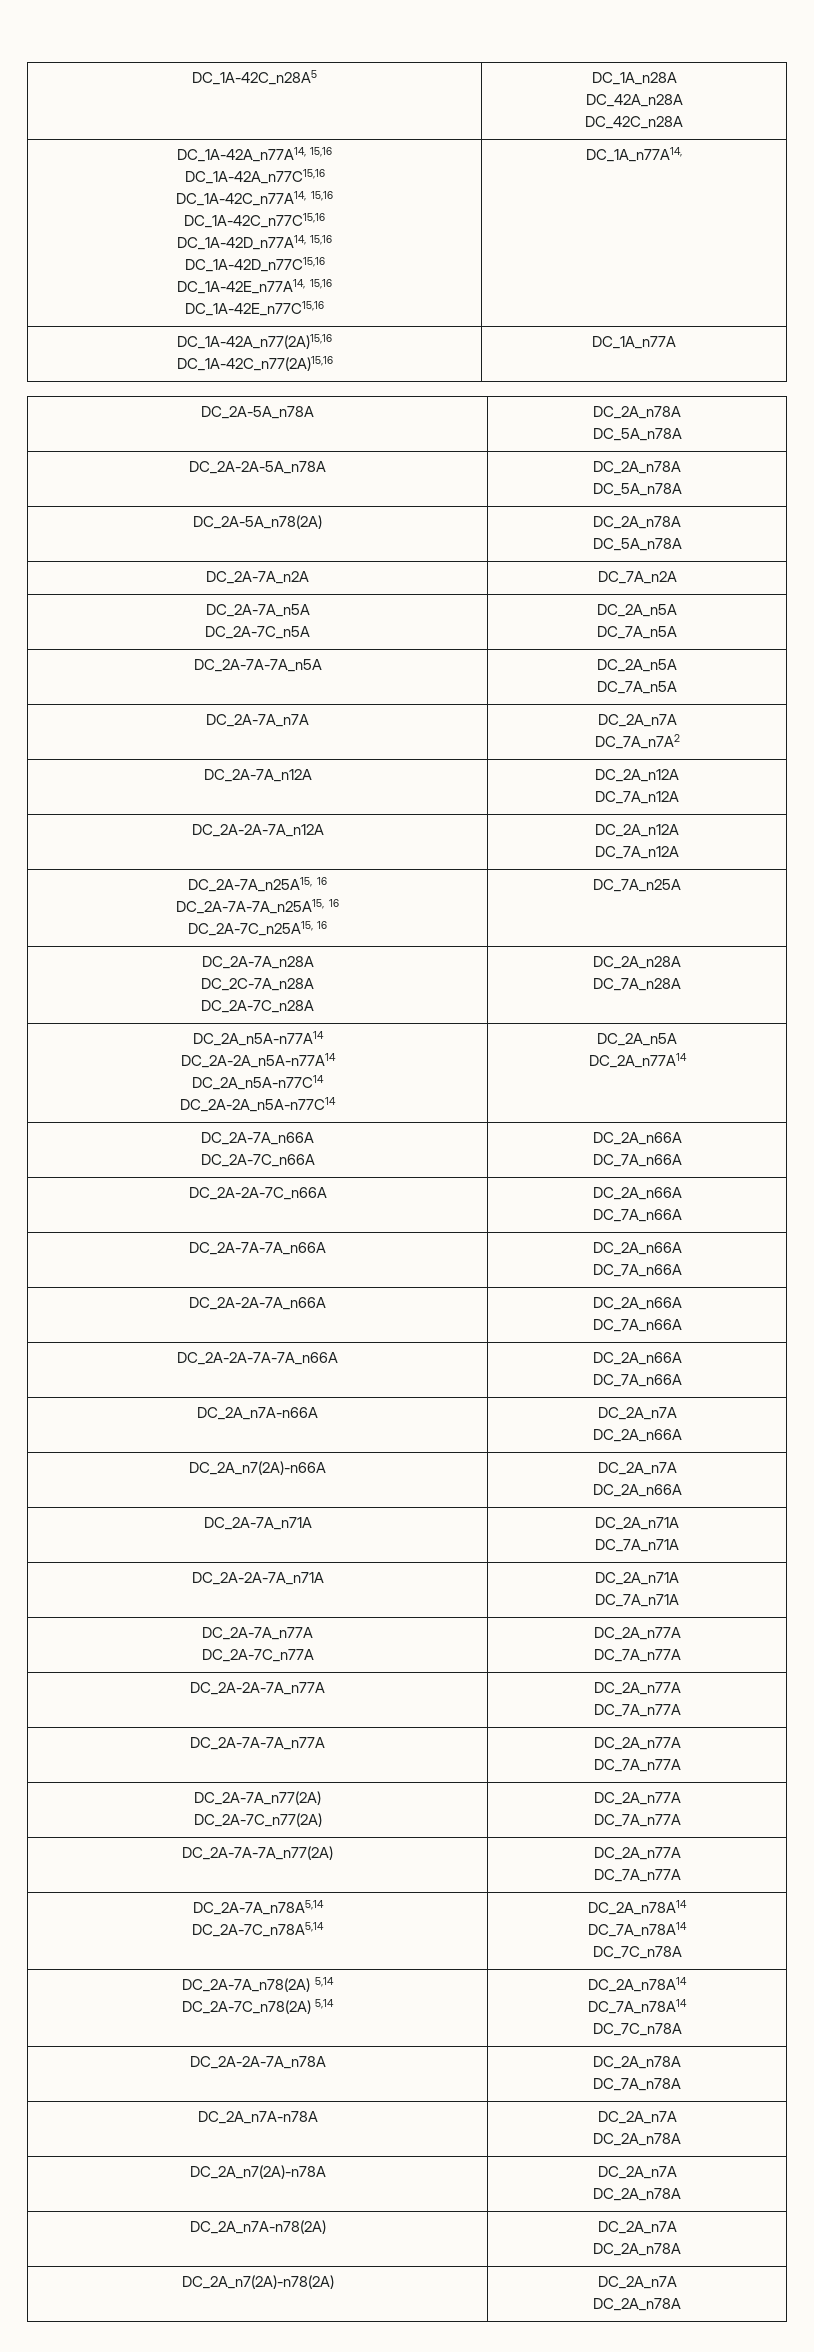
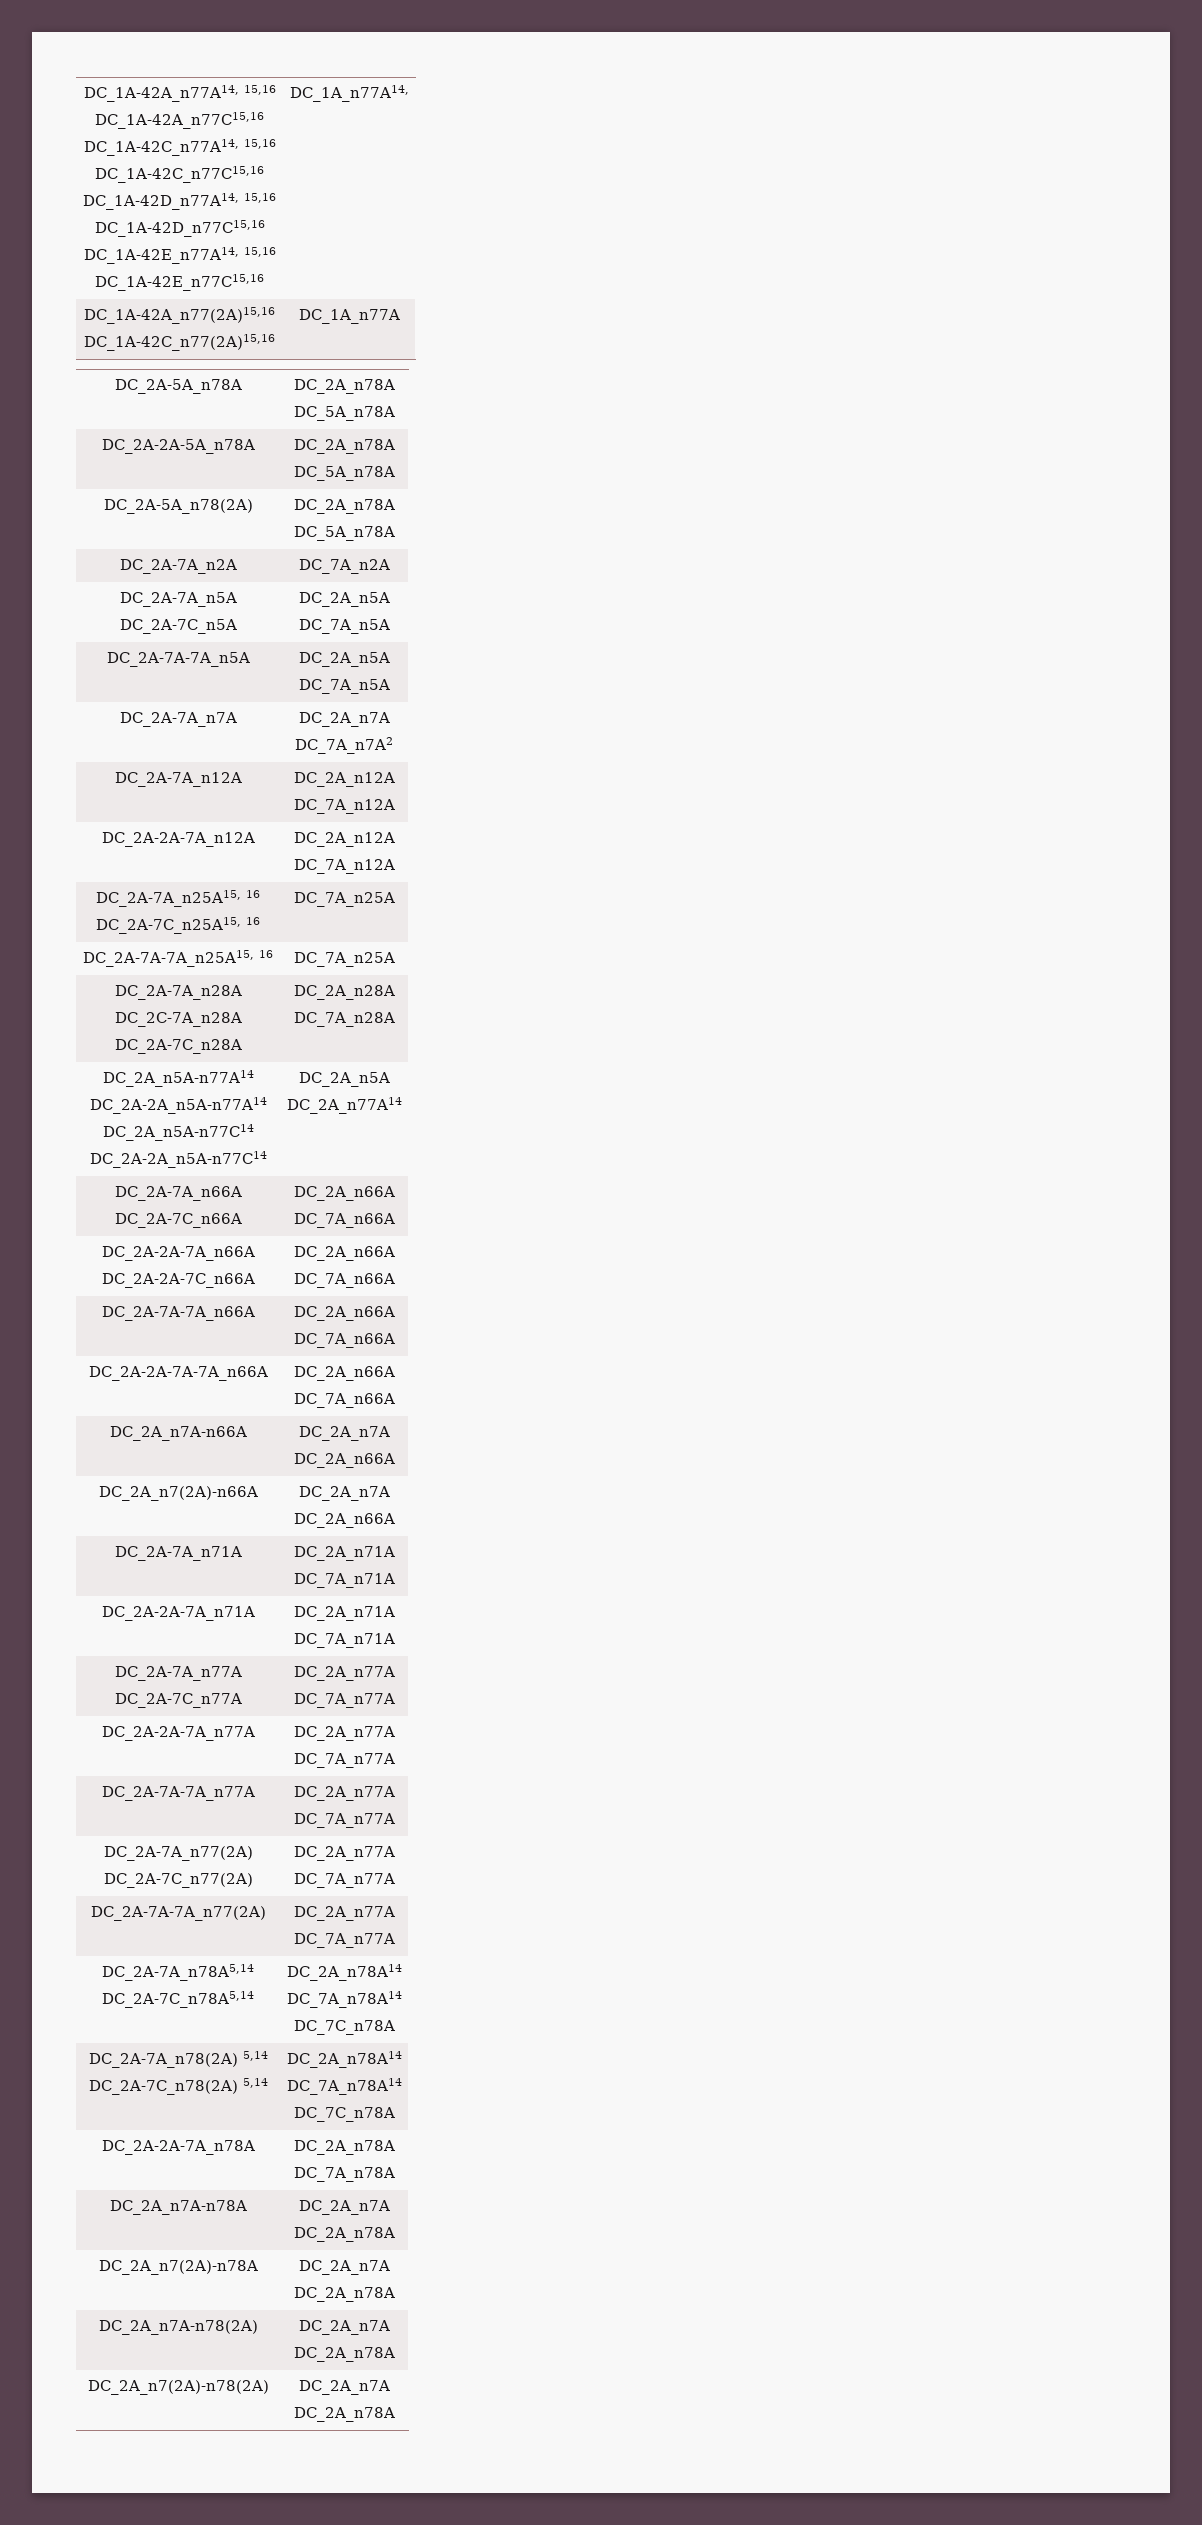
[192,70,317,85] [591,72,677,85] [585,94,683,107] [585,116,683,129] DC_1A-42C_n28A5 | DC_1A_n28A // DC_42A_n28A // DC_42C_n28A // -> (83, 93) none
(327, 881) none -> [96,917,260,934] [293,892,395,907] DC_2A-7C_n25A15, 16 | DC_7A_n25A //
[187,921,328,936] // DC_2A-7C_n25A15, 16 -> (273, 954) none
(682, 1160) none -> [101,1246,255,1261] DC_2A-2A-7A_n66A //
[189,1297,326,1310] [592,1297,682,1310] [592,1319,682,1332] // DC_2A-2A-7A_n66A | DC_2A_n66A // DC_7A_n66A -> (395, 1340) none

